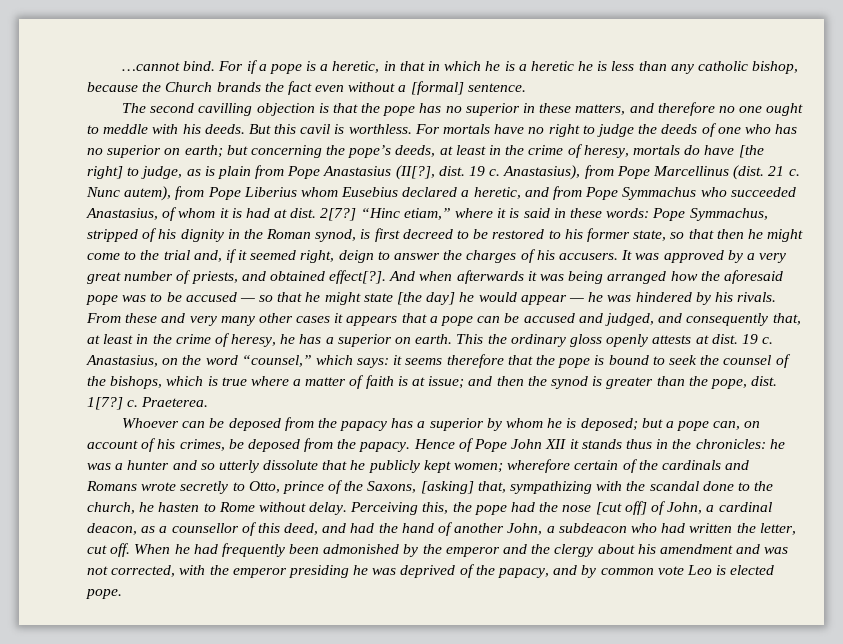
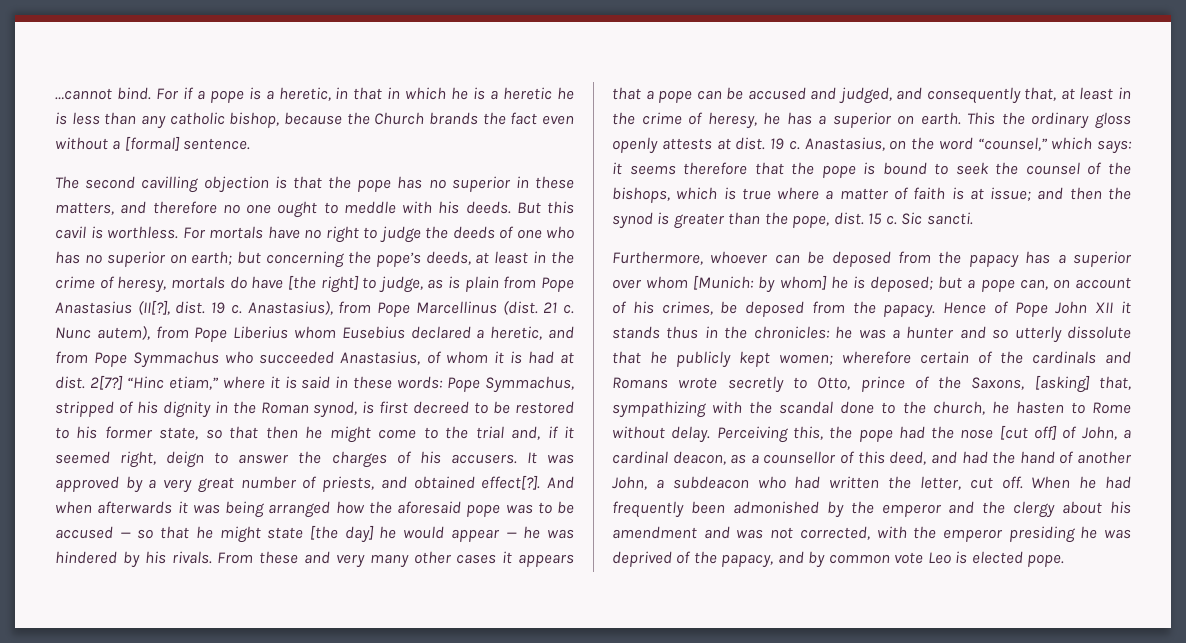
[87,397,209,410] [121,418,179,428] 1[7?] c. Praeterea. // Whoever -> [868,212,973,225] [612,251,769,265] 15 c. Sic sancti. // Furthermore, whoever
[486,418,543,431] by whom -> [612,275,827,293] over whom [Munich: by whom]

